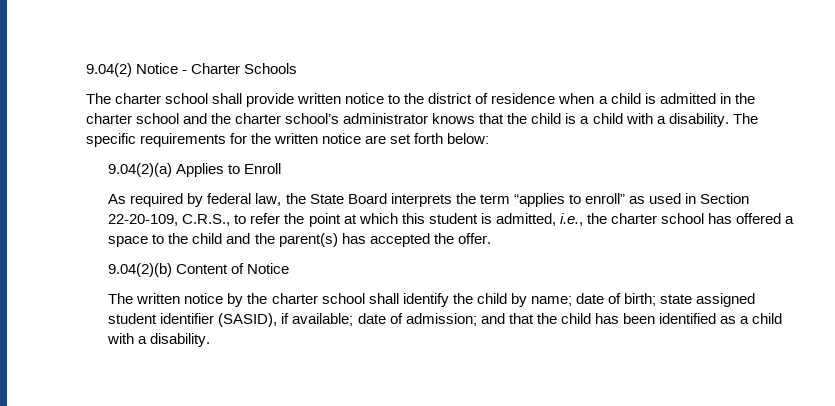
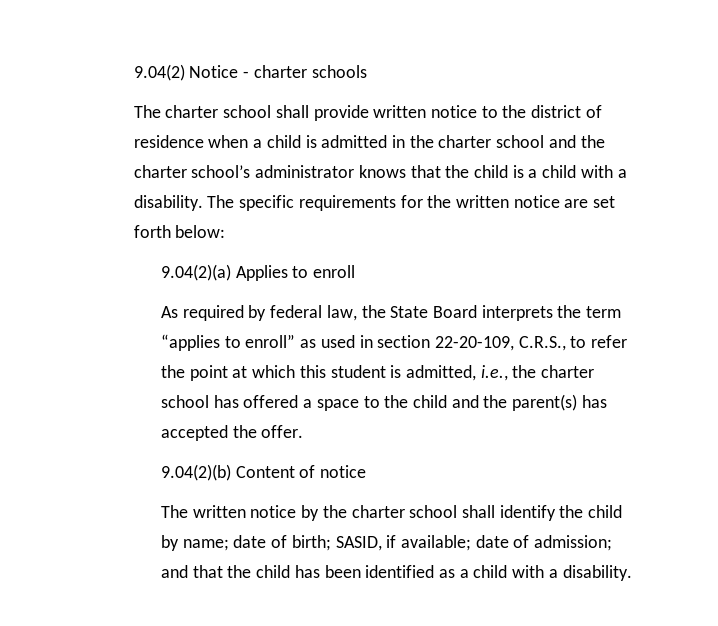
[191,63,298,74] Charter Schools -> [253,65,367,78] charter schools
[244,163,282,174] Enroll -> [313,265,356,278] enroll
[700,193,750,204] Section -> [377,335,431,348] section
[247,263,290,274] Notice -> [320,465,367,478] notice
[660,293,756,307] [108,313,278,327] state assigned student identifier (SASID), -> [335,536,382,551] SASID,

